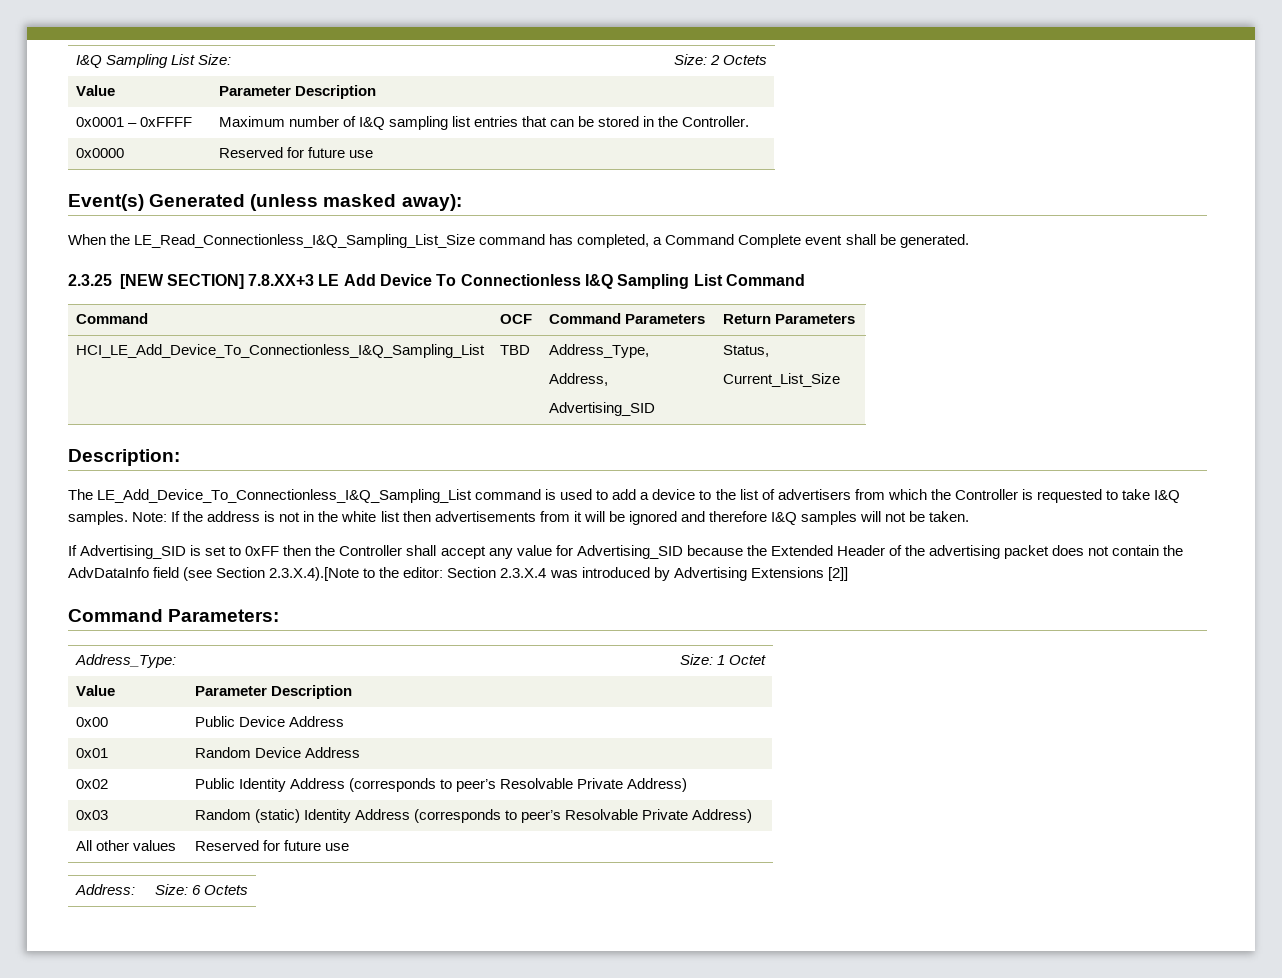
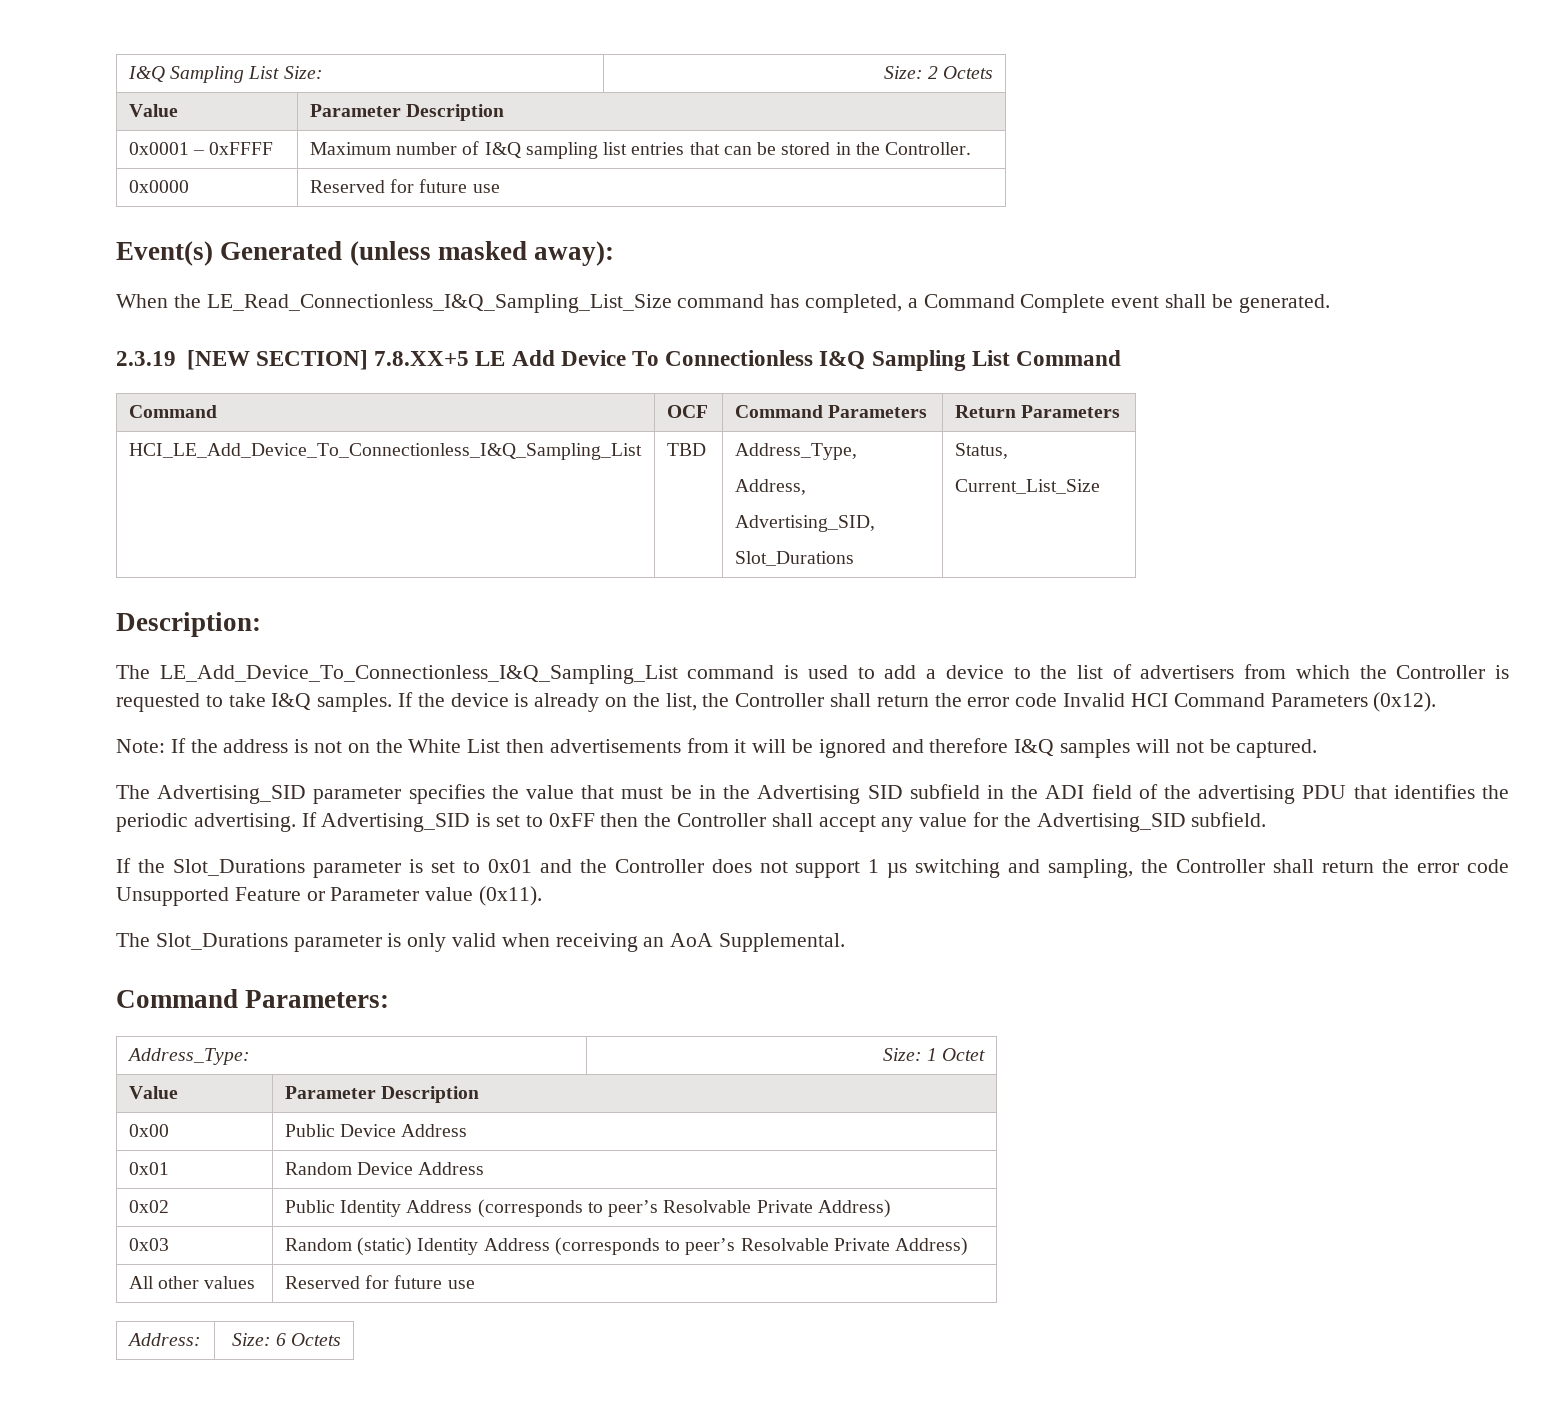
[68,274,112,286] 2.3.25 -> [116,351,176,366] 2.3.19
[248,274,315,286] 7.8.XX+3 -> [374,351,470,366] 7.8.XX+5
[548,402,655,416] Advertising_SID -> [734,515,875,532] [734,551,854,566] Advertising_SID, // Slot_Durations
(128, 518) none -> [398,692,1437,712] If the device is already on the list, the Controller shall return the error code Invalid HCI Command Parameters (0x12). //
[303,511,400,522] in the white list -> [347,739,501,753] on the White List
[929,511,970,522] taken. // -> [1236,739,1318,758] [116,784,1509,804] [116,813,296,832] captured. // The Advertising_SID parameter specifies the value that must be in the Advertising SID subfield in the ADI field of the advertising PDU that identifies the periodic advertising.
[576,545,1184,559] [68,567,848,581] Advertising_SID because the Extended Header of the advertising packet does not contain the AdvDataInfo field (see Section 2.3.X.4).[Note to the editor: Section 2.3.X.4 was introduced by Advertising Extensions [2]] -> [1003,812,1267,832] [116,858,1510,878] [116,886,543,906] [116,933,846,952] the Advertising_SID subfield. // If the Slot_Durations parameter is set to 0x01 and the Controller does not support 1 µs switching and sampling, the Controller shall return the error code Unsupported Feature or Parameter value (0x11). // The Slot_Durations parameter is only valid when receiving an AoA Supplemental.

